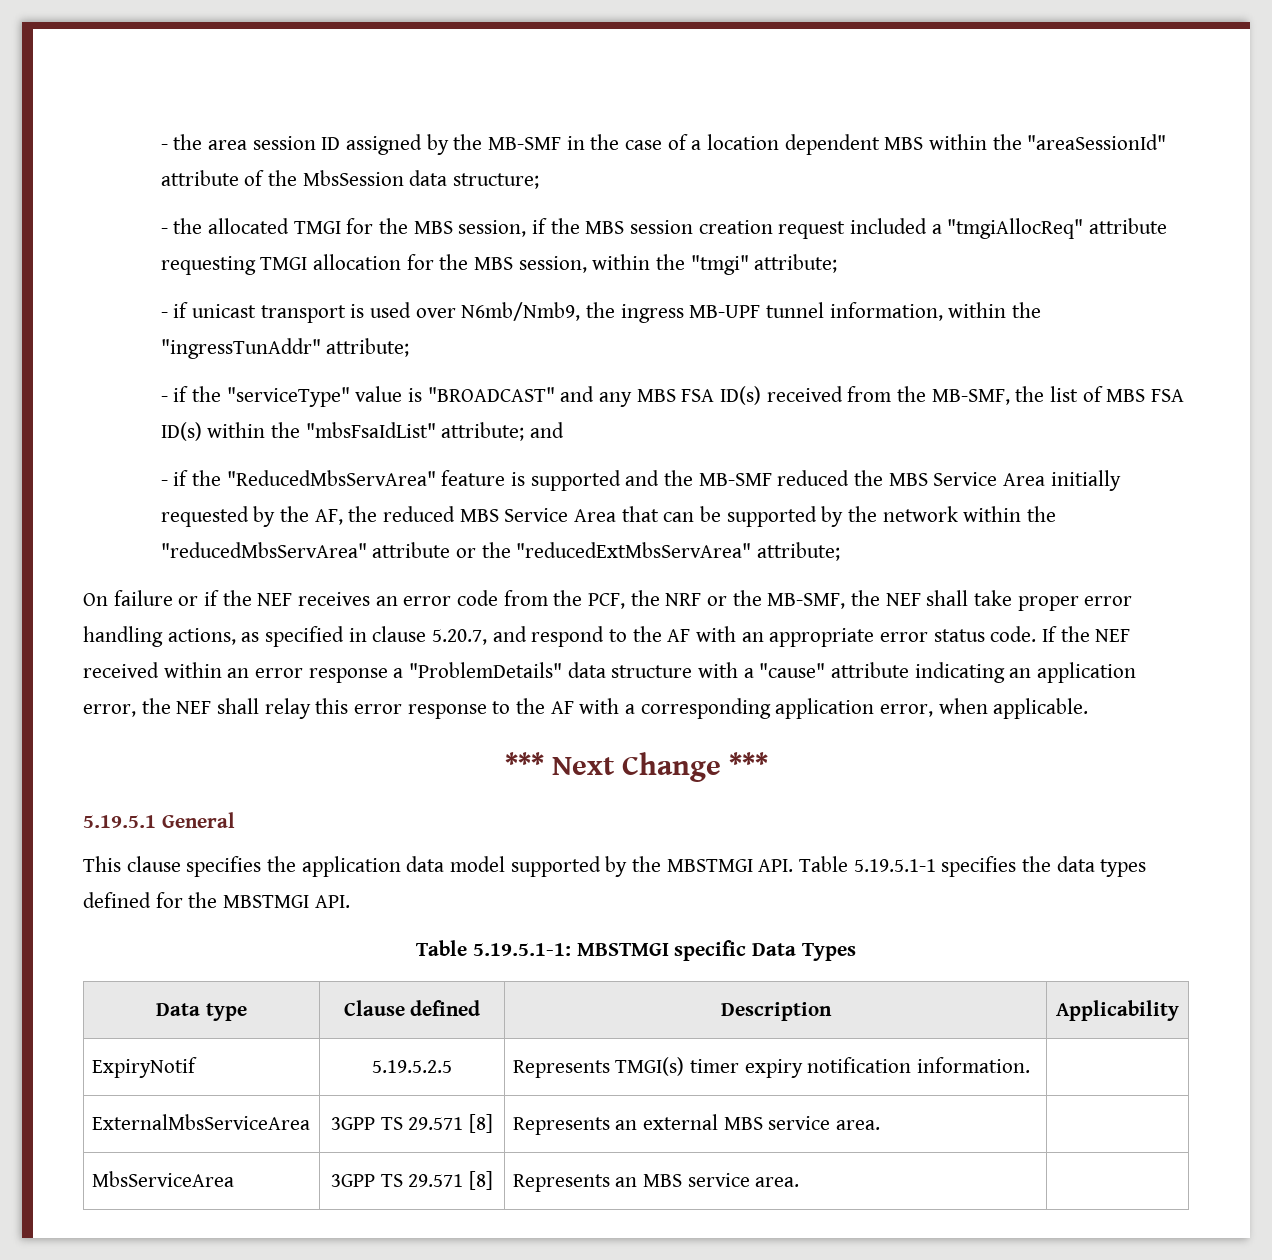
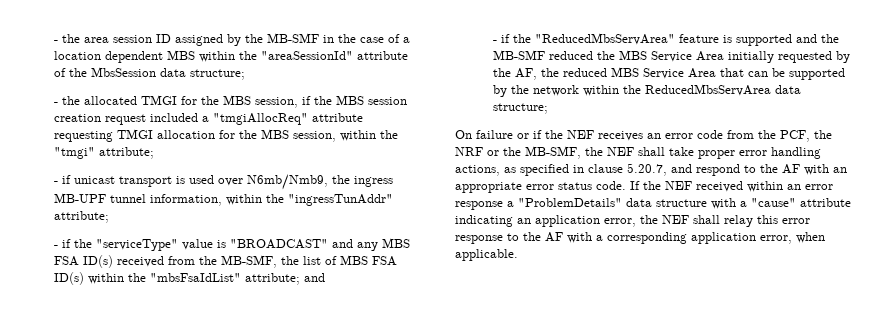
[160,542,841,561] "reducedMbsServArea" attribute or the "reducedExtMbsServArea" attribute; -> [644,84,801,96] [492,103,548,114] ReducedMbsServArea data structure;
[504,752,768,782] [83,812,235,828] [83,856,1147,877] [83,892,350,908] [416,940,856,961] [156,1003,247,1021] [343,1000,481,1016] [720,1002,832,1021] [1056,1000,1179,1021] [91,1057,197,1078] [372,1060,452,1073] [512,1057,1031,1078] [91,1114,310,1130] [330,1114,494,1133] [512,1114,881,1135] [91,1171,234,1187] [330,1171,494,1190] [512,1173,800,1192] // *** Next Change *** // 5.19.5.1 General // This clause specifies the application data model supported by the MBSTMGI API. Table 5.19.5.1-1 specifies the data types defined for the MBSTMGI API. // Table 5.19.5.1-1: MBSTMGI specific Data Types // Data type | Clause defined | Description | Applicability // ExpiryNotif | 5.19.5.2.5 | Represents TMGI(s) timer expiry notification information. | // ExternalMbsServiceArea | 3GPP TS 29.571 [8] | Represents an external MBS service area. | // MbsServiceArea | 3GPP TS 29.571 [8] | Represents an MBS service area. | -> (518, 255) none

